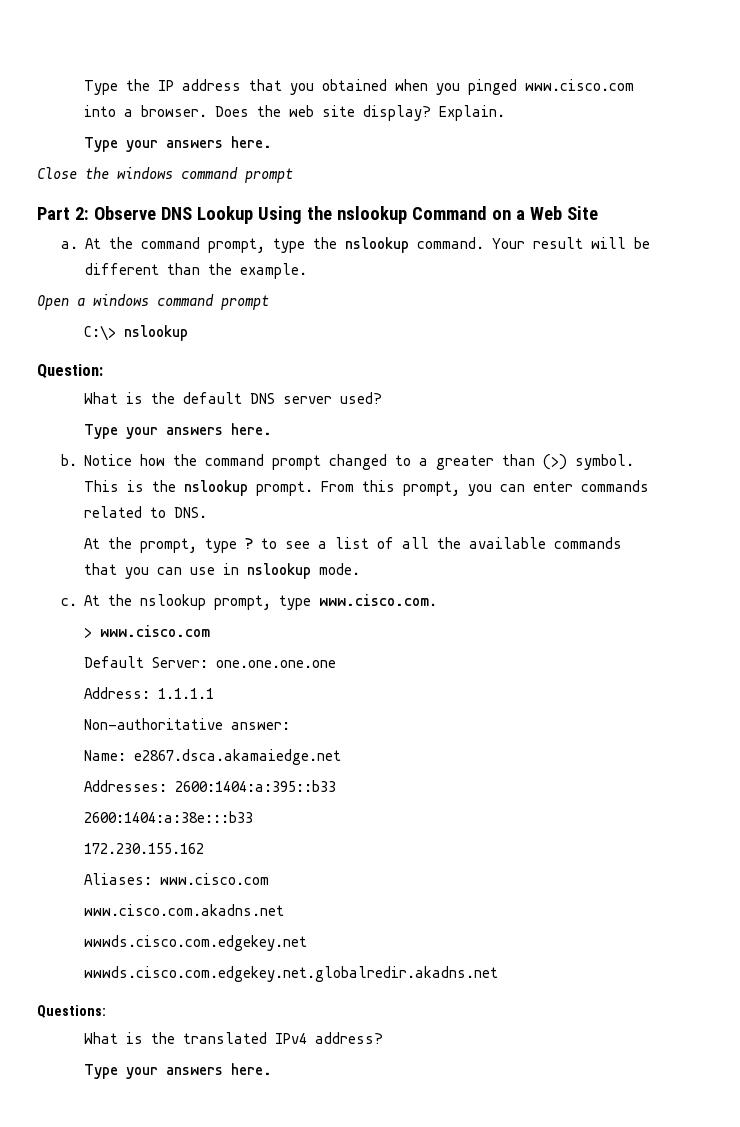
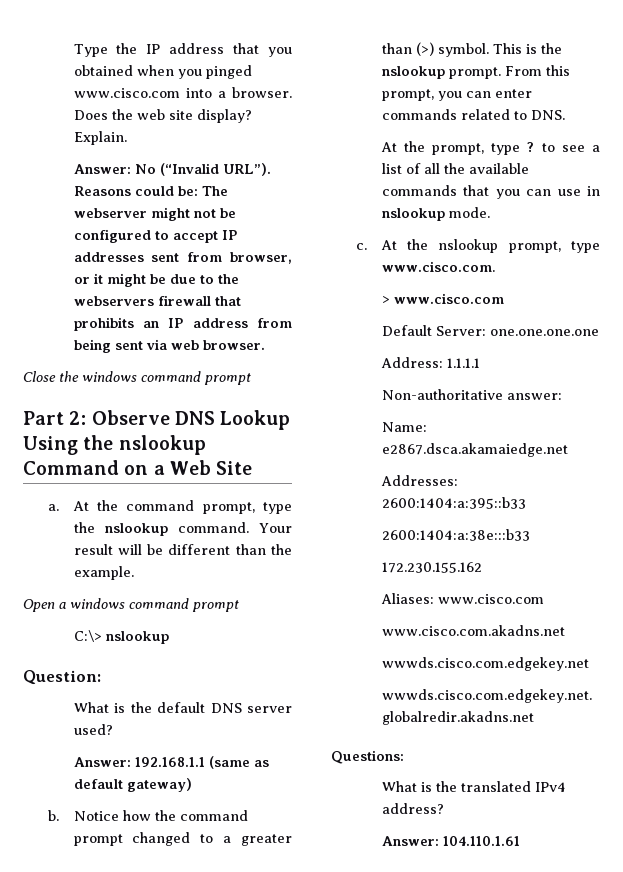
[84,136,273,152] Type your answers here. -> [73,163,271,176] [73,186,228,196] [73,207,236,221] [73,229,237,243] [73,252,292,264] [73,273,239,287] [73,295,241,306] [73,317,292,331] [73,339,265,353] Answer: No (“Invalid URL”). Reasons could be: The webserver might not be configured to accept IP addresses sent from browser, or it might be due to the webservers firewall that prohibits an IP address from being sent via web browser.
[84,423,273,439] Type your answers here. -> [73,756,269,769] [73,778,192,792] Answer: 192.168.1.1 (same as default gateway)
[84,1063,273,1079] Type your answers here. -> [381,836,520,846] Answer: 104.110.1.61

